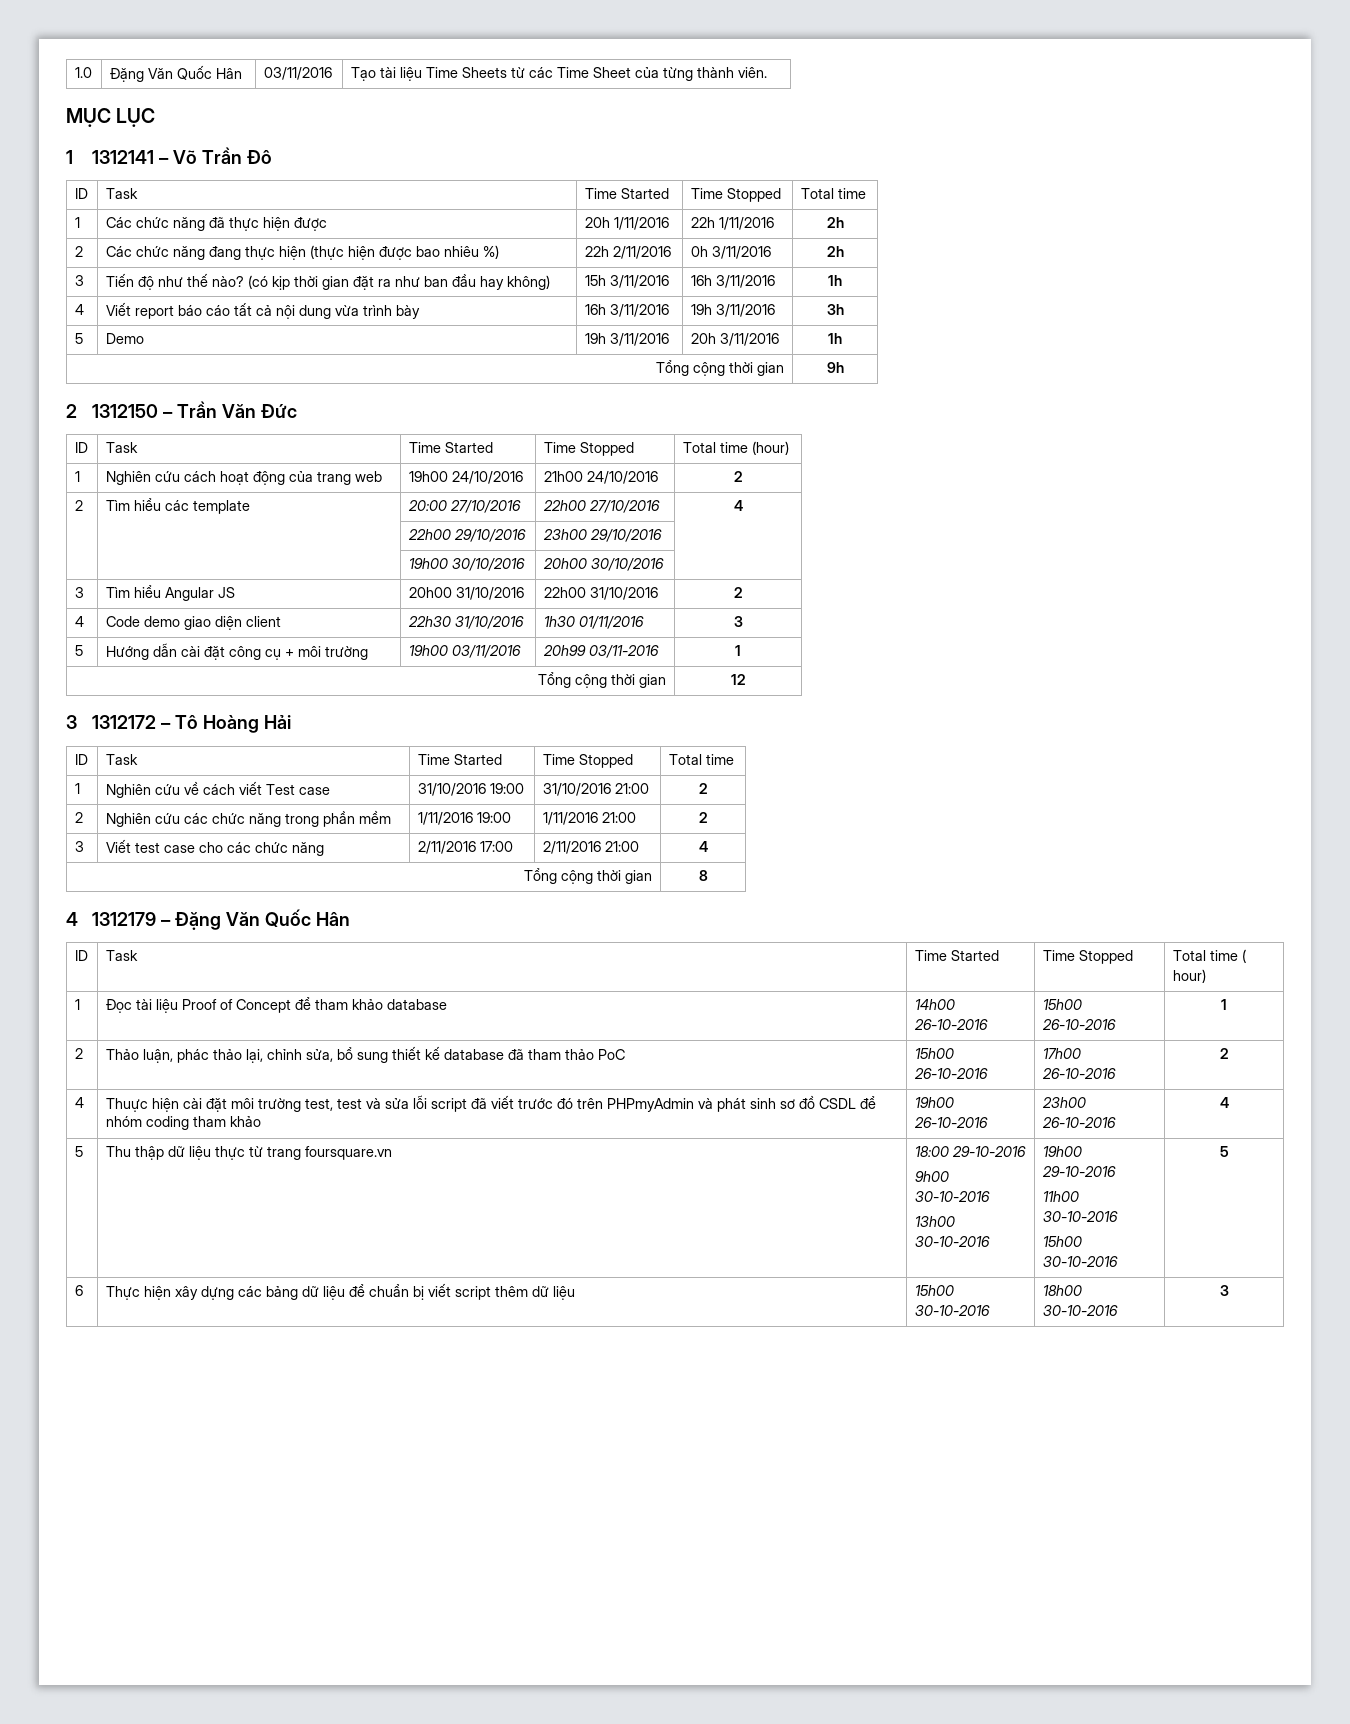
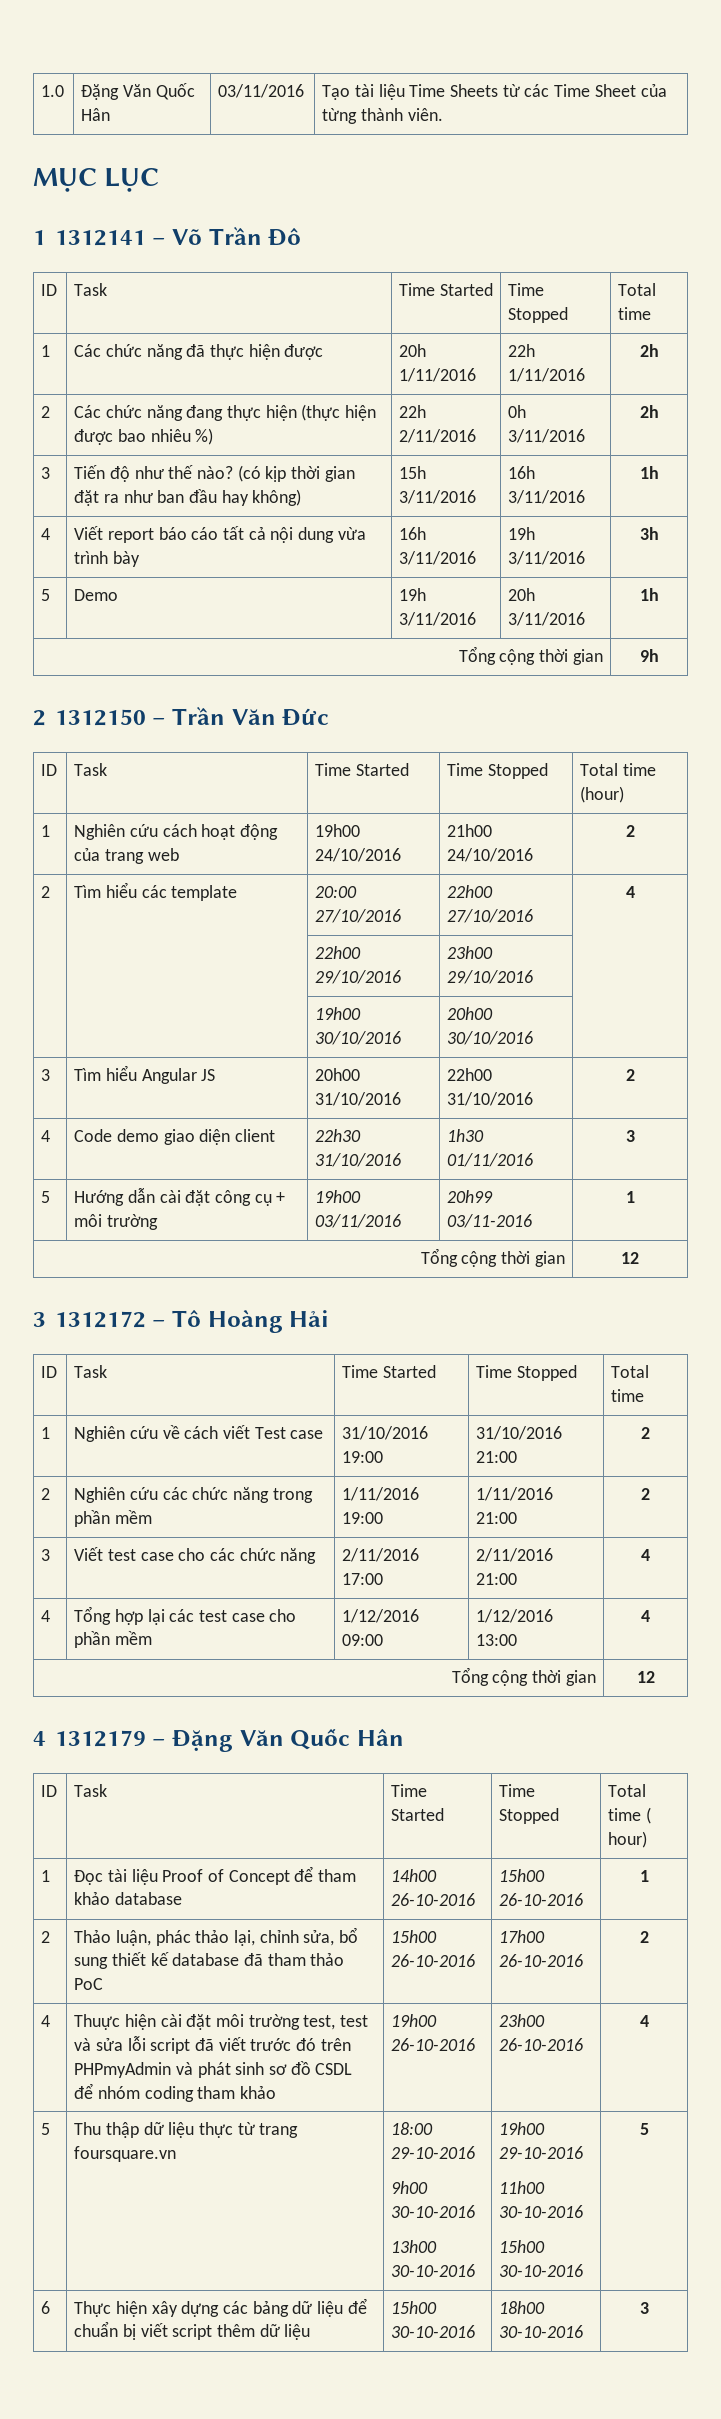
[524,868,653,884] [698,870,708,881] // Tổng cộng thời gian | 8 -> [41,1610,51,1622] [74,1606,297,1625] [74,1631,152,1648] [342,1609,420,1623] [342,1634,384,1646] [476,1609,554,1623] [476,1634,518,1646] [641,1610,650,1622] [451,1667,596,1686] [636,1671,655,1683] // 4 | Tổng hợp lại các test case cho phần mềm | 1/12/2016 09:00 | 1/12/2016 13:00 | 4 // Tổng cộng thời gian | 12

